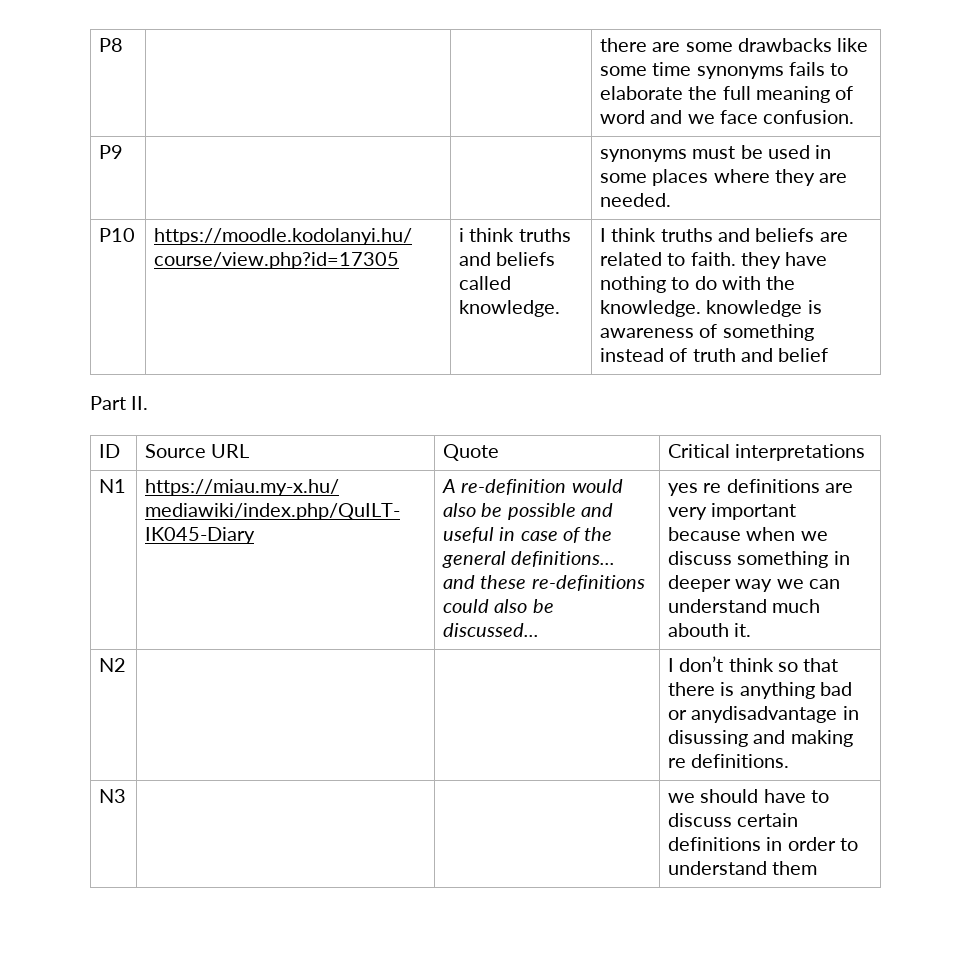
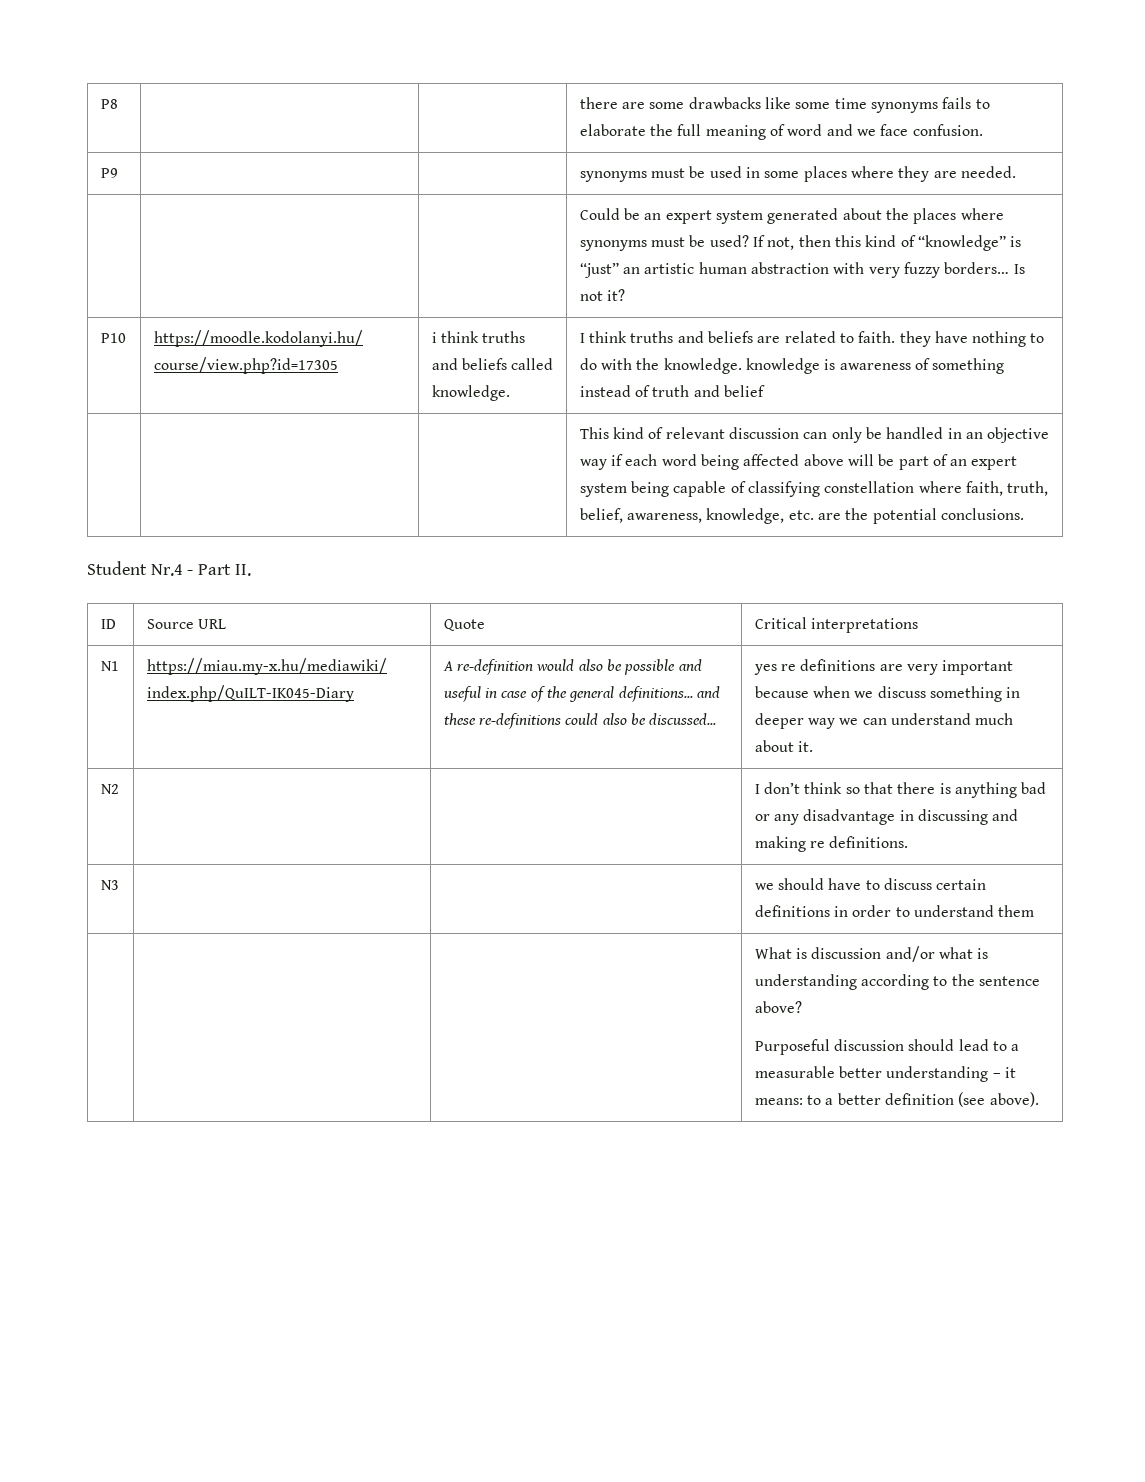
(672, 200) none -> [579,208,1004,224] [579,235,1022,251] [579,262,1025,278] [579,289,625,301] // | | | Could be an expert system generated about the places where synonyms must be used? If not, then this kind of “knowledge” is “just” an artistic human abstraction with very fuzzy borders… Is not it?
(829, 355) // -> [579,427,1050,443] [579,454,1018,470] [579,481,1049,497] [579,508,1024,524] [87,561,194,576] // | | | This kind of relevant discussion can only be handled in an objective way if each word being affected above will be part of an expert system being capable of classifying constellation where faith, truth, belief, awareness, knowledge, etc. are the potential conclusions. // Student Nr.4 -
[668,623,730,637] abouth -> [754,740,794,752] about
[691,706,859,723] [668,730,749,747] anydisadvantage in disussing -> [773,809,988,825] any disadvantage in discussing
(818, 868) none -> [754,946,989,962] [754,974,1040,990] [754,1001,802,1013] [754,1039,1020,1055] [754,1066,1016,1082] [754,1092,1039,1107] // | | | What is discussion and/or what is understanding according to the sentence above? // Purposeful discussion should lead to a measurable better understanding – it means: to a better definition (see above).

